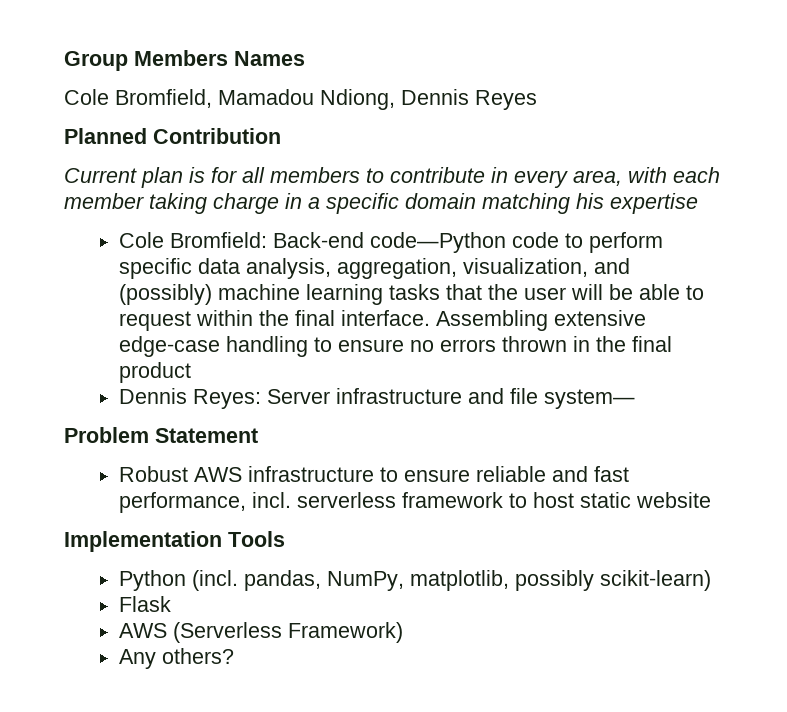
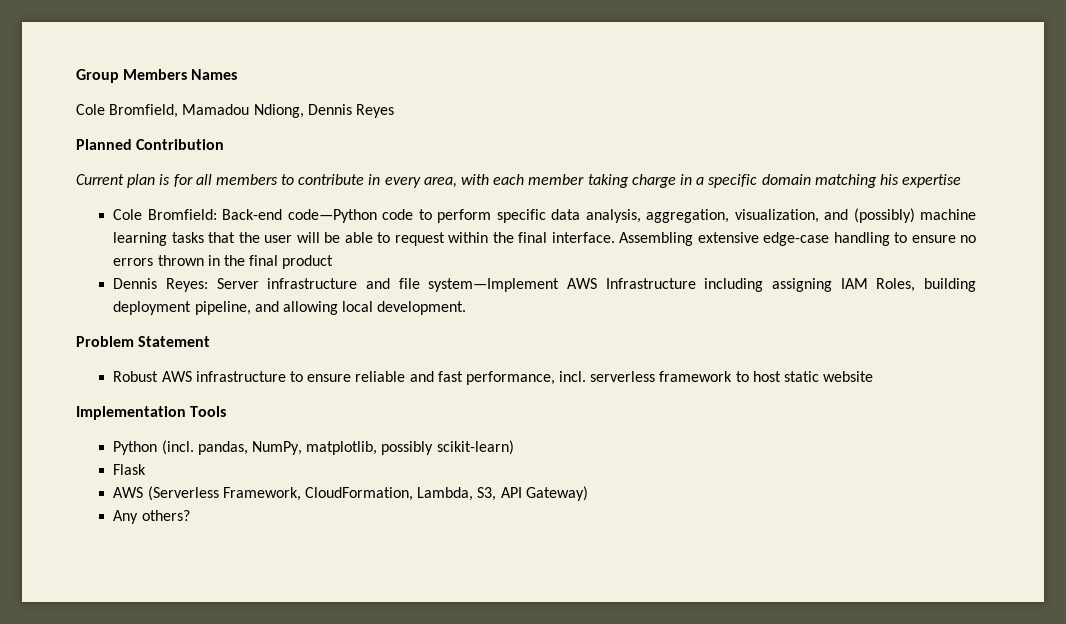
[544,389,636,409] system— -> [428,278,977,292] [113,301,467,315] system—Implement AWS Infrastructure including assigning IAM Roles, building deployment pipeline, and allowing local development.
[288,622,404,643] Framework) -> [222,486,588,501] Framework, CloudFormation, Lambda, S3, API Gateway)

